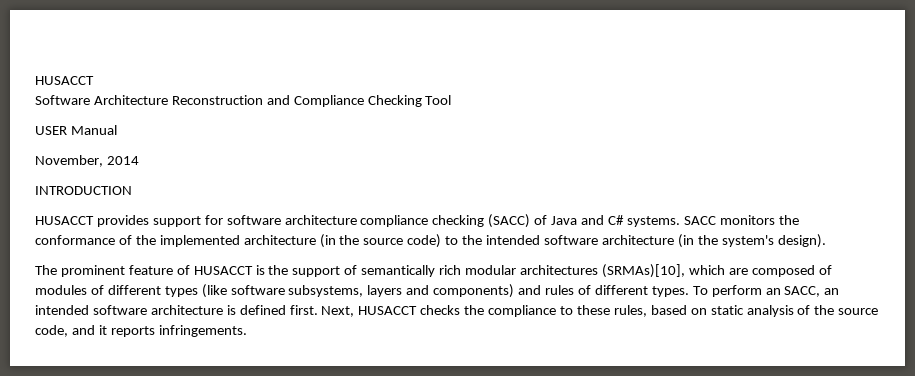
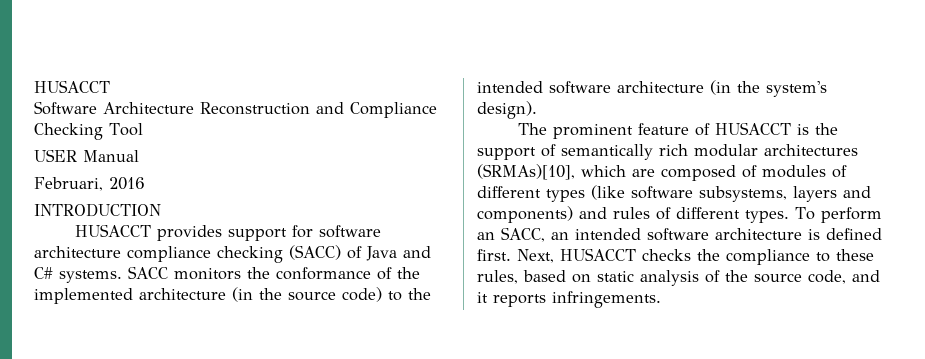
[35,155,139,167] November, 2014 -> [34,177,145,191] Februari, 2016

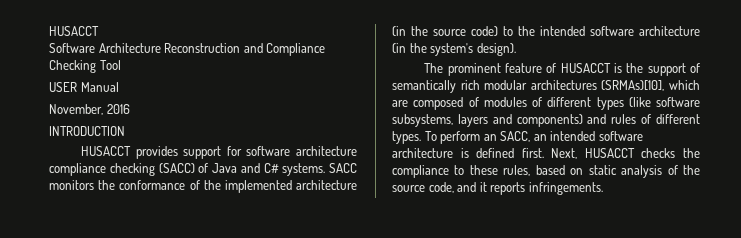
[34,177,103,191] Februari, -> [49,104,103,115] November,

